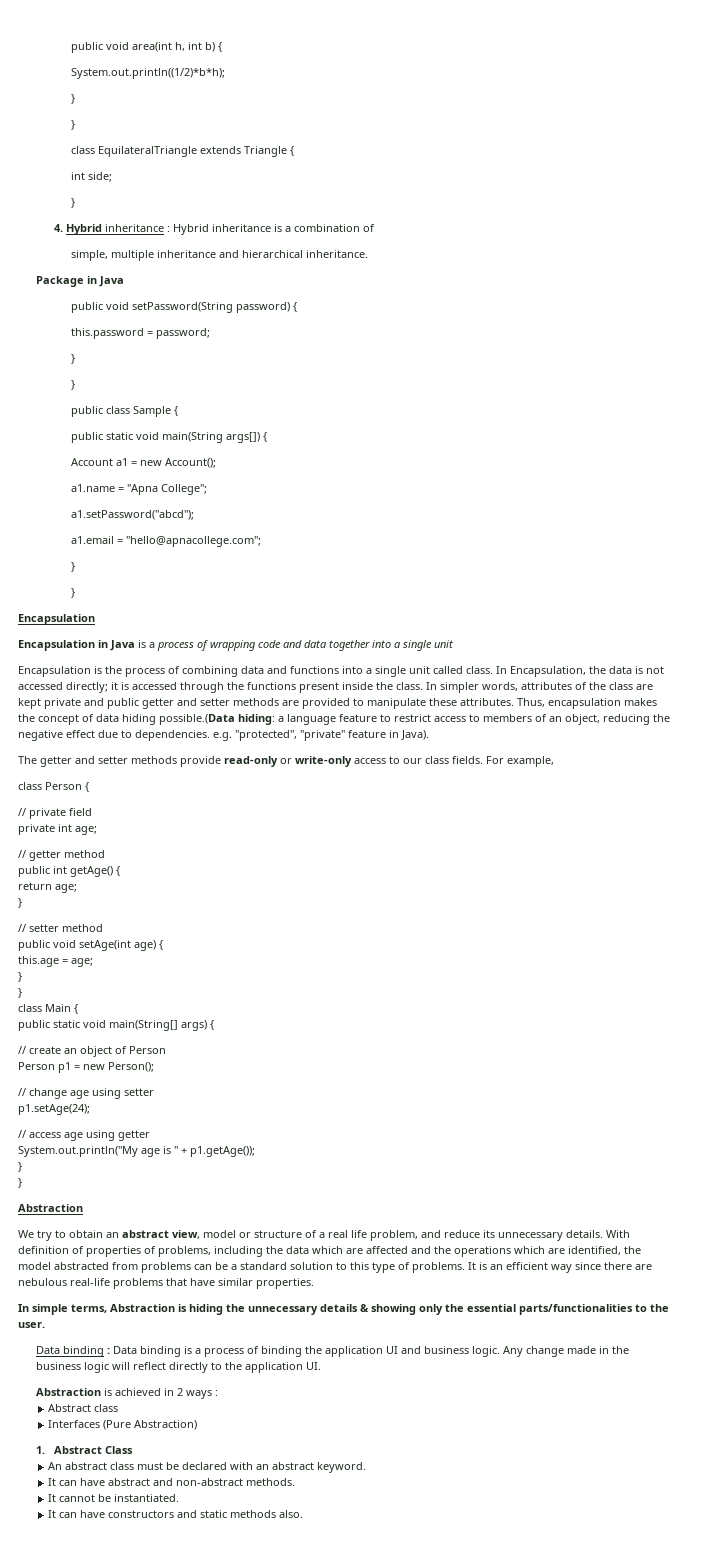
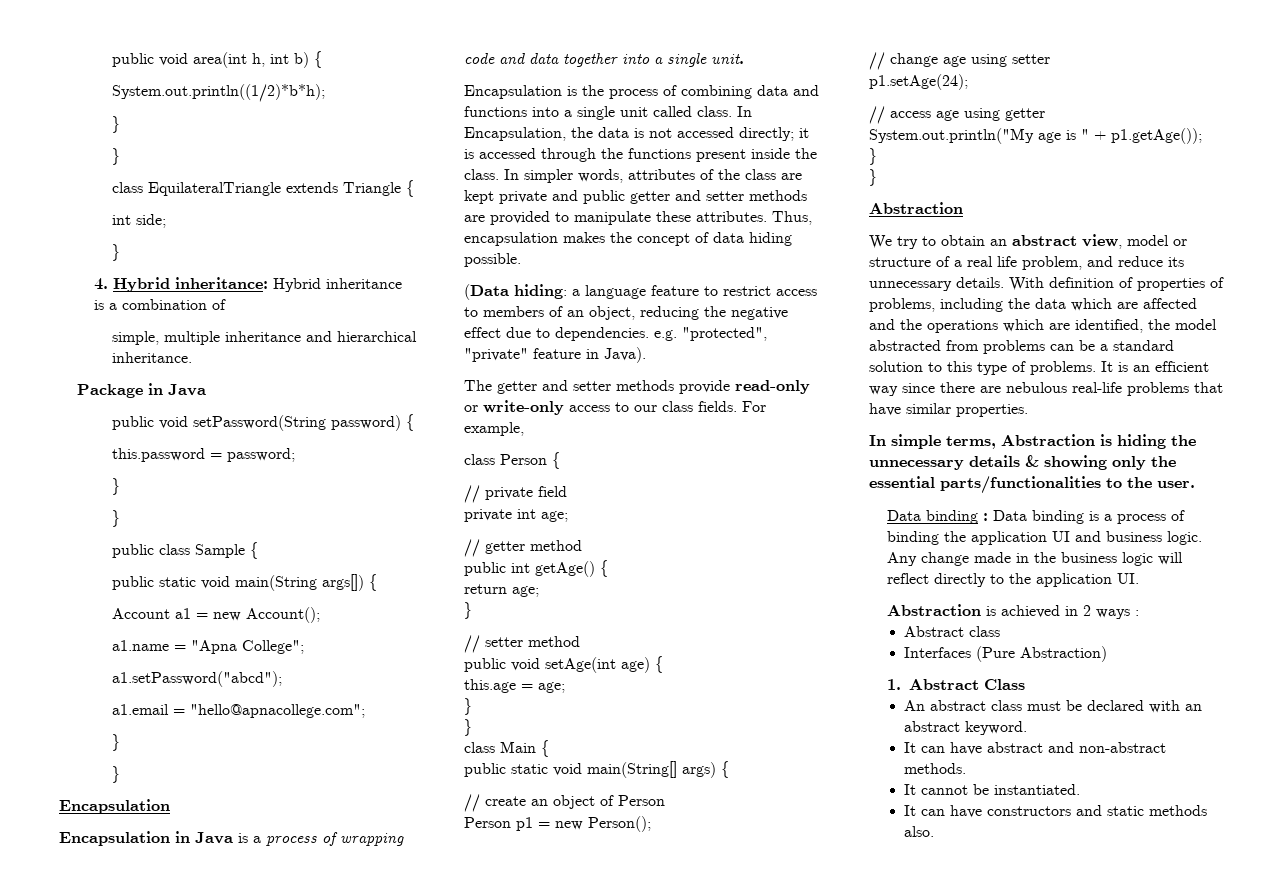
[104,224,170,232] inheritance : -> [175,277,269,289] inheritance:
[434,640,453,648] unit -> [711,54,744,64] unit.
[159,714,235,725] possible.(Data -> [464,253,521,267] [464,284,509,300] possible. // (Data

